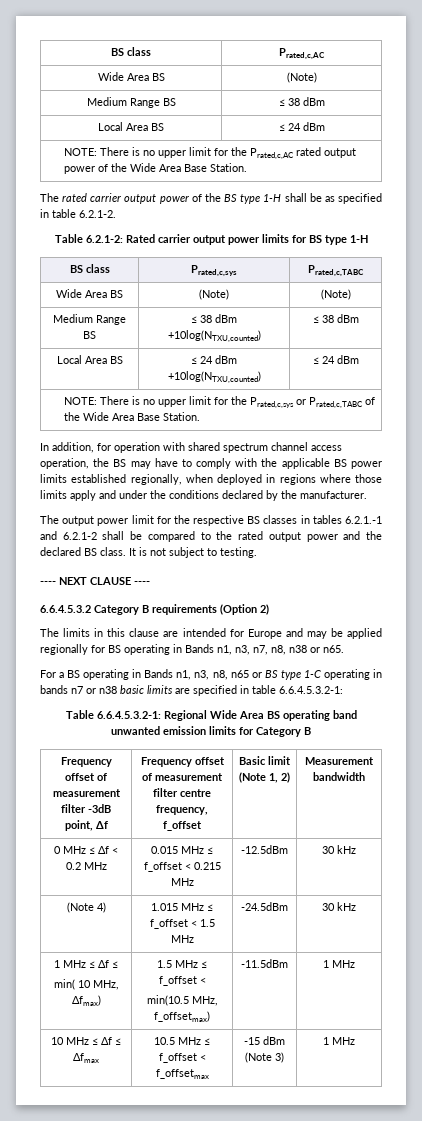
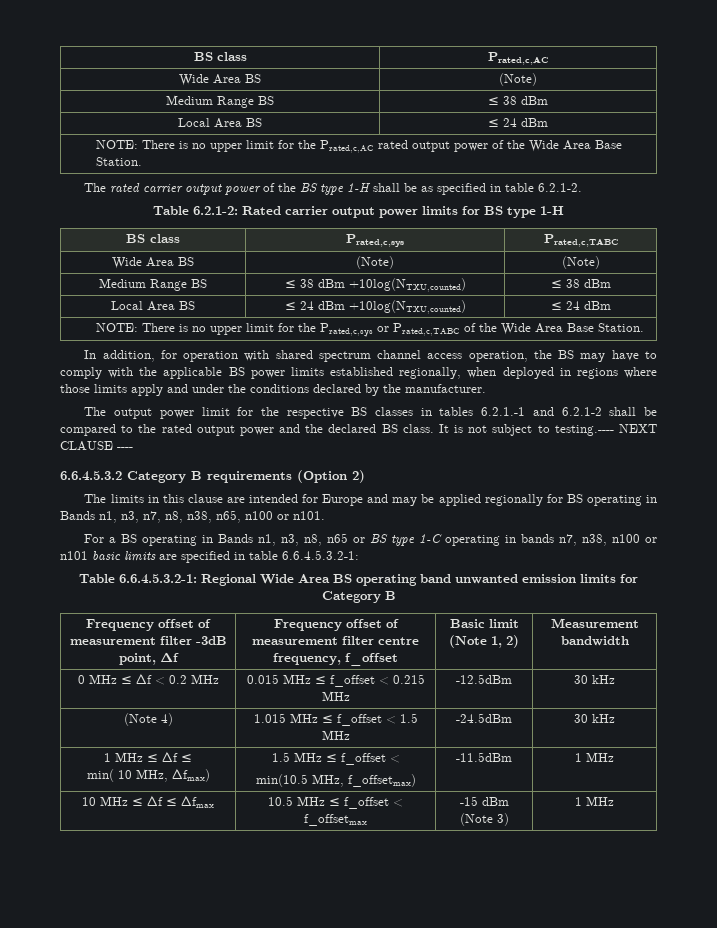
[220,547,257,558] [40,581,56,585] testing. // ---- -> [554,425,614,436] testing.----
[289,645,344,653] n38 or n65. -> [187,510,325,523] n38, n65, n100 or n101.
[71,686,117,694] n7 or n38 -> [559,534,657,546] [60,551,88,560] n7, n38, n100 or n101

